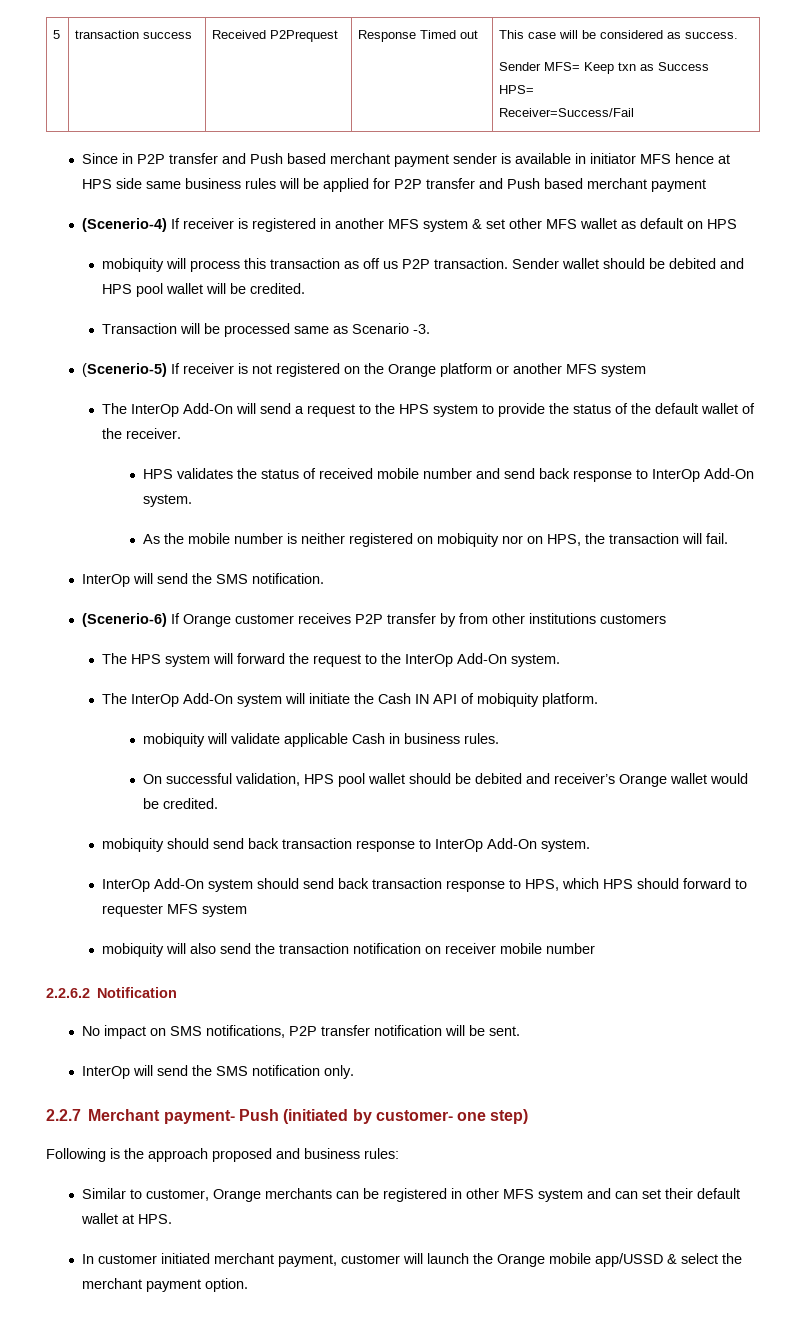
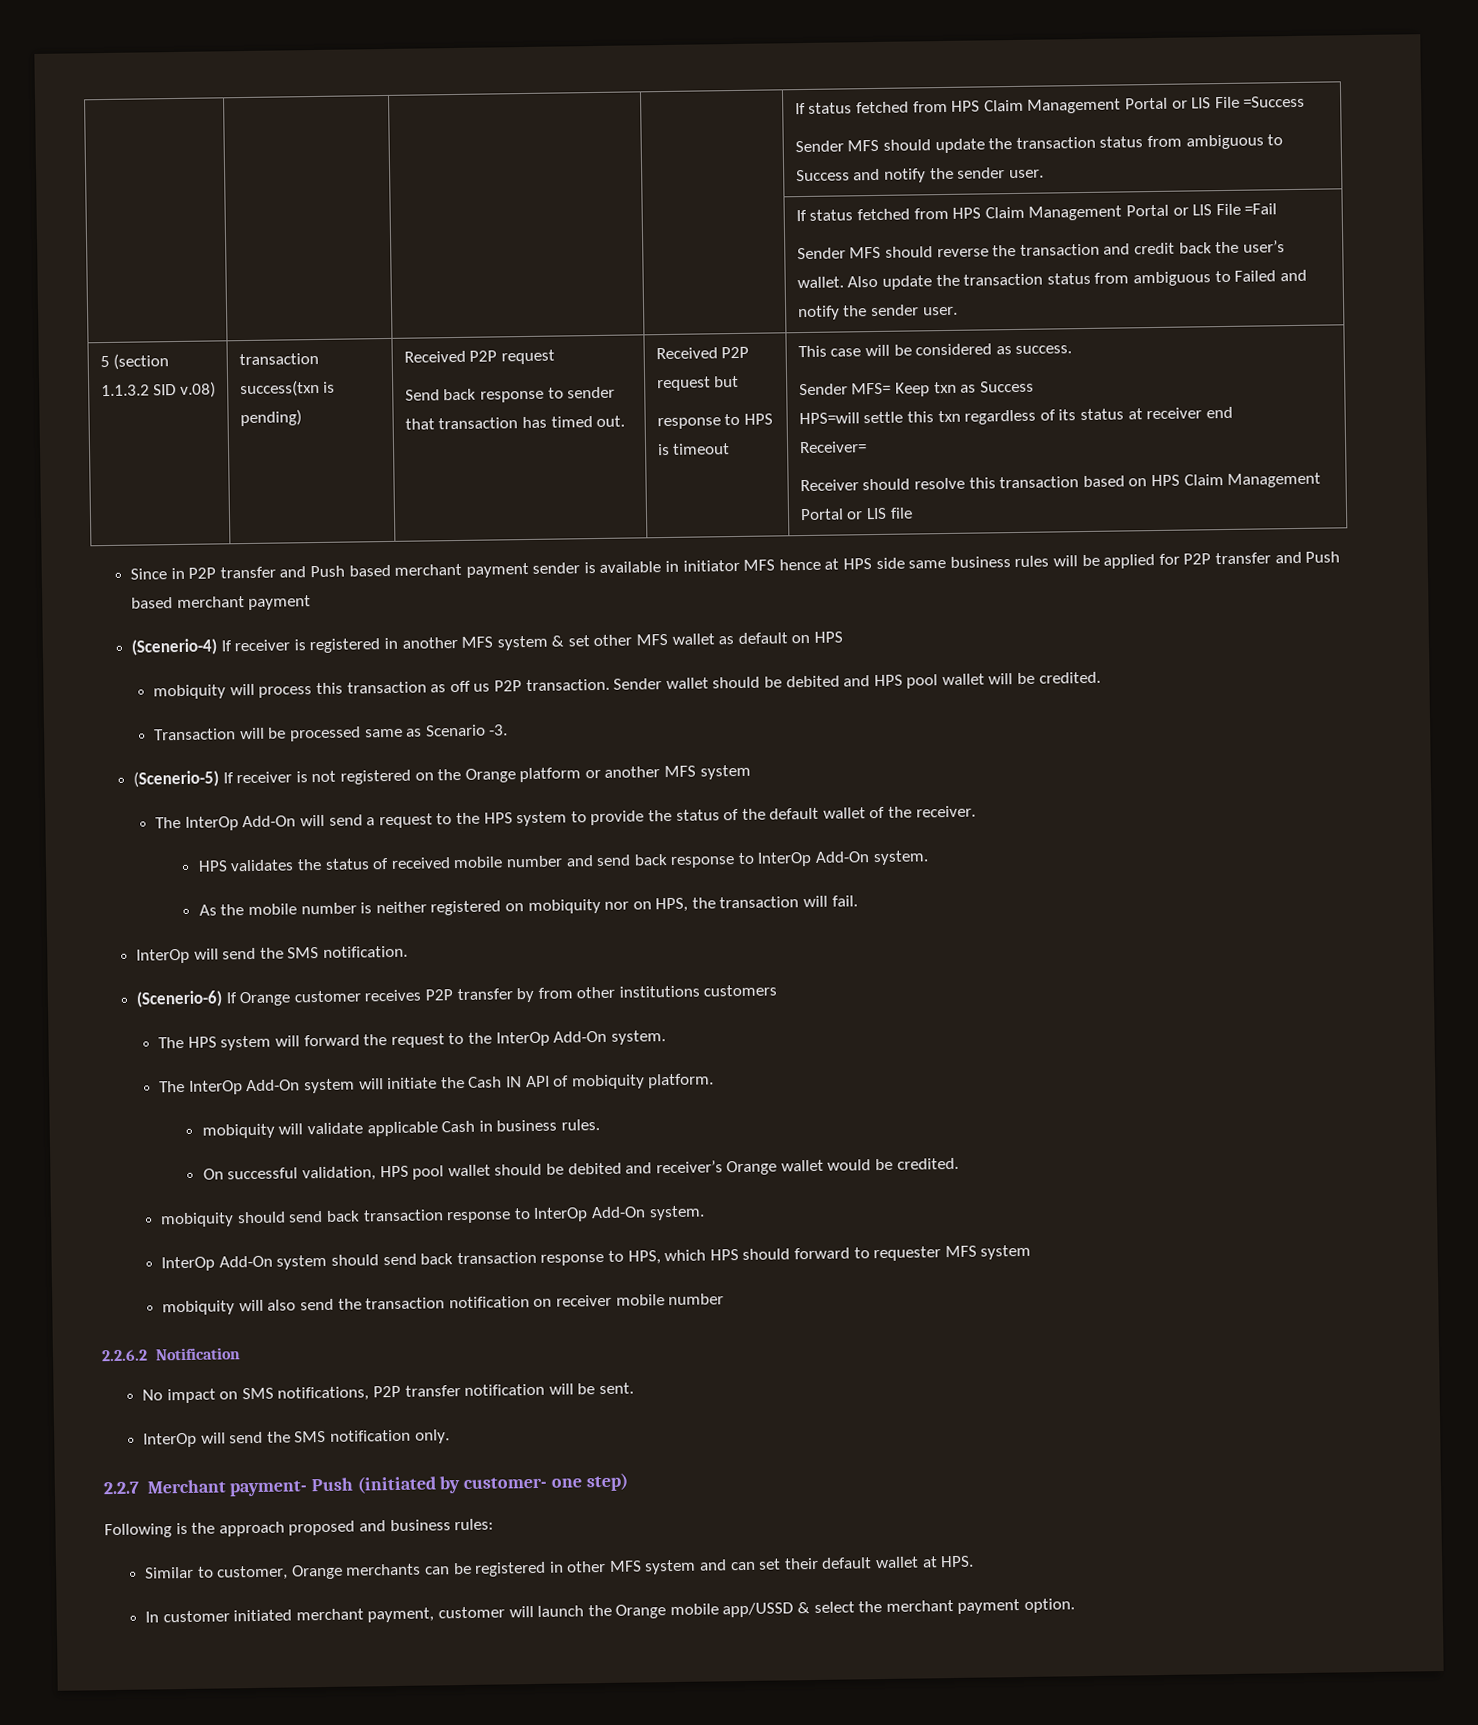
[52,30,60,39] [74,30,192,39] [211,30,338,42] [357,30,478,42] 5 | transaction success | Received P2Prequest | Response Timed out -> [794,95,1306,115] [794,134,1284,154] [795,167,1044,183] [795,203,1278,222] [796,240,1285,260] [796,269,1307,290] [797,304,958,321] [99,353,170,370] [100,381,217,398] [238,352,319,366] [239,379,336,398] [239,409,302,427] [403,349,556,365] [404,386,616,403] [404,415,626,430] [655,346,750,360] [656,375,740,392] [656,413,774,430] [657,443,731,456] | | | | If status fetched from HPS Claim Management Portal or LIS File =Success // Sender MFS should update the transaction status from ambiguous to Success and notify the sender user. // | | | | If status fetched from HPS Claim Management Portal or LIS File =Fail // Sender MFS should reverse the transaction and credit back the user’s wallet. Also update the transaction status from ambiguous to Failed and notify the sender user. // 5 (section 1.1.3.2 SID v.08) | transaction success(txn is pending) | Received P2P request // Send back response to sender that transaction has timed out. | Received P2P request but // response to HPS is timeout
[498,85,534,94] [498,108,634,117] HPS= // Receiver=Success/Fail -> [798,406,1233,425] [798,441,867,454] [799,472,1322,492] [799,507,913,521] HPS=will settle this txn regardless of its status at receiver end // Receiver= // Receiver should resolve this transaction based on HPS Claim Management Portal or LIS file

